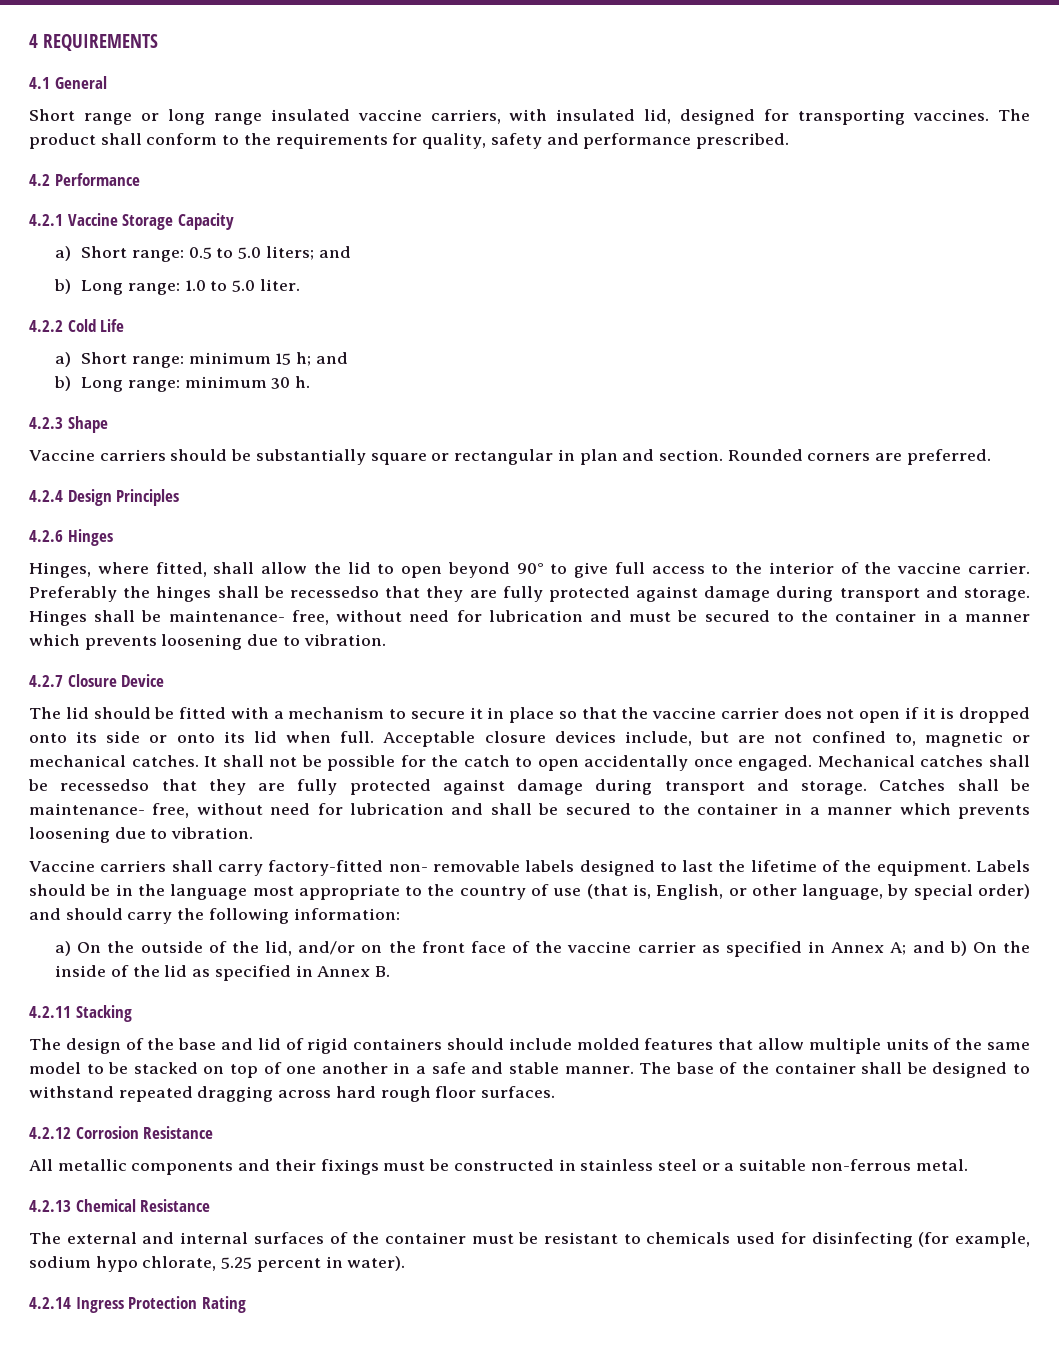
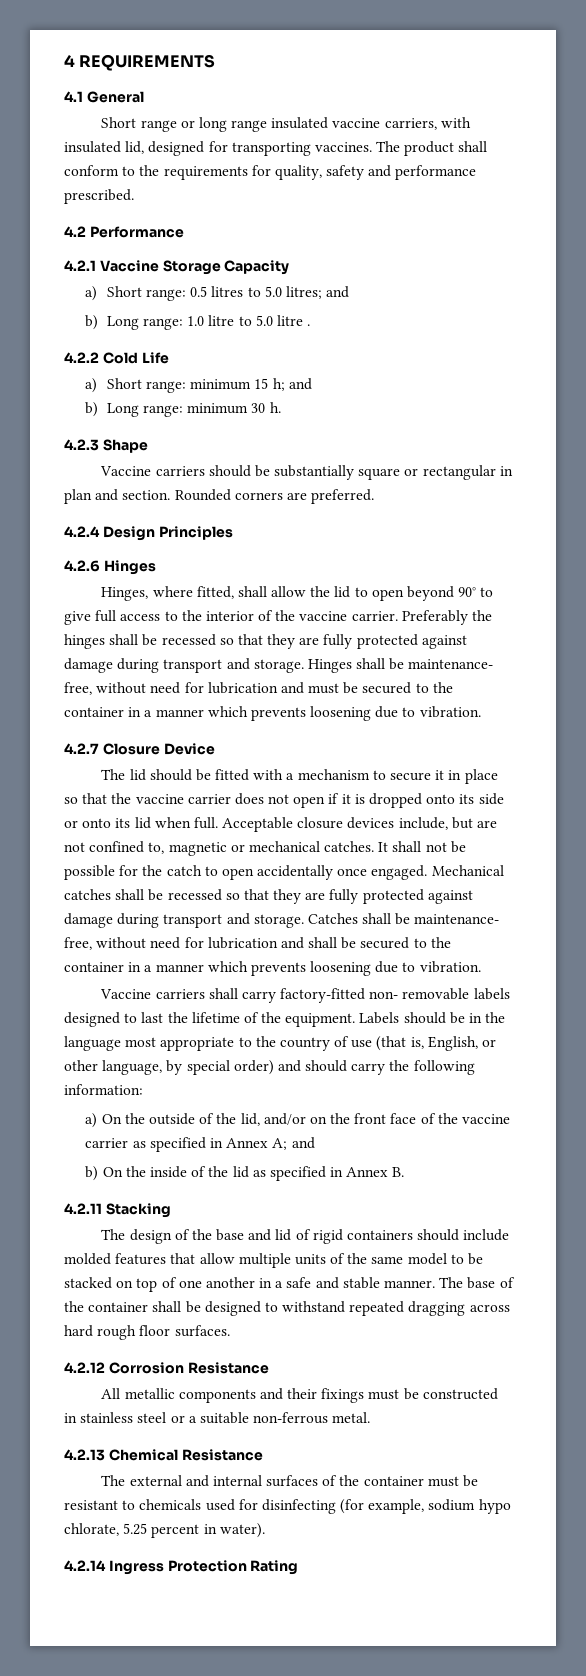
[216,246,314,260] to 5.0 liters; -> [211,286,322,299] litres to 5.0 litres;
[210,279,300,292] to 5.0 liter. -> [208,315,311,326] litre to 5.0 litre .
[289,586,379,598] recessedso -> [161,634,234,646] recessed so
[60,779,150,791] recessedso -> [167,889,240,901] recessed so
(945, 947) none -> (315, 1143) //

